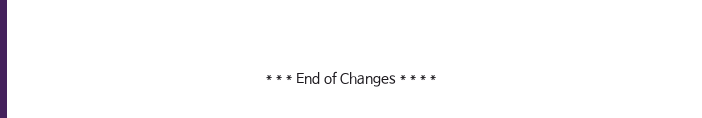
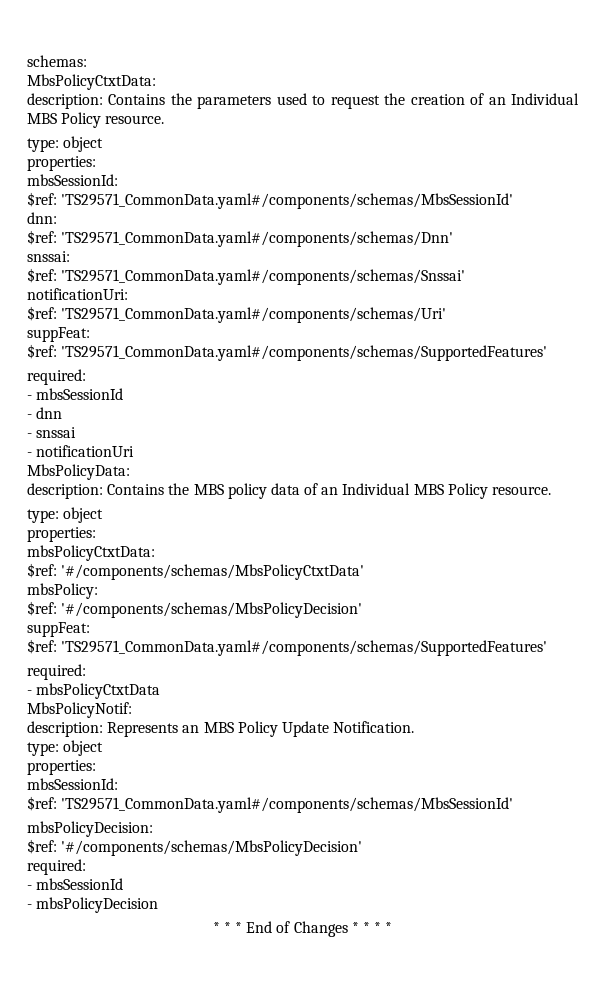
(266, 78) none -> [27,55,87,67] [27,74,156,90] [27,93,579,109] [27,112,165,128] [27,136,104,152] [27,156,96,171] [27,174,118,186] [27,192,514,209] [27,212,57,224] [27,230,454,247] [27,251,70,262] [27,268,466,285] [27,288,128,300] [27,306,447,323] [27,327,90,342] [27,344,548,361] [27,369,86,385] [27,388,124,400] [27,407,63,419] [27,427,77,438] [27,445,135,457] [27,464,130,480] [27,483,552,499] [27,507,104,523] [27,527,96,542] [27,545,155,561] [27,563,365,580] [27,583,98,599] [27,601,363,618] [27,622,90,637] [27,639,548,656] [27,664,86,680] [27,683,161,699] [27,702,132,718] [27,721,415,737] [27,740,104,756] [27,760,96,775] [27,778,118,790] [27,796,514,813] [27,821,153,837] [27,839,363,856] [27,859,86,875] [27,878,124,890] [27,897,159,913] schemas: // MbsPolicyCtxtData: // description: Contains the parameters used to request the creation of an Individual MBS Policy resource. // type: object // properties: // mbsSessionId: // $ref: 'TS29571_CommonData.yaml#/components/schemas/MbsSessionId' // dnn: // $ref: 'TS29571_CommonData.yaml#/components/schemas/Dnn' // snssai: // $ref: 'TS29571_CommonData.yaml#/components/schemas/Snssai' // notificationUri: // $ref: 'TS29571_CommonData.yaml#/components/schemas/Uri' // suppFeat: // $ref: 'TS29571_CommonData.yaml#/components/schemas/SupportedFeatures' // required: // - mbsSessionId // - dnn // - snssai // - notificationUri // MbsPolicyData: // description: Contains the MBS policy data of an Individual MBS Policy resource. // type: object // properties: // mbsPolicyCtxtData: // $ref: '#/components/schemas/MbsPolicyCtxtData' // mbsPolicy: // $ref: '#/components/schemas/MbsPolicyDecision' // suppFeat: // $ref: 'TS29571_CommonData.yaml#/components/schemas/SupportedFeatures' // required: // - mbsPolicyCtxtData // MbsPolicyNotif: // description: Represents an MBS Policy Update Notification. // type: object // properties: // mbsSessionId: // $ref: 'TS29571_CommonData.yaml#/components/schemas/MbsSessionId' // mbsPolicyDecision: // $ref: '#/components/schemas/MbsPolicyDecision' // required: // - mbsSessionId // - mbsPolicyDecision //

